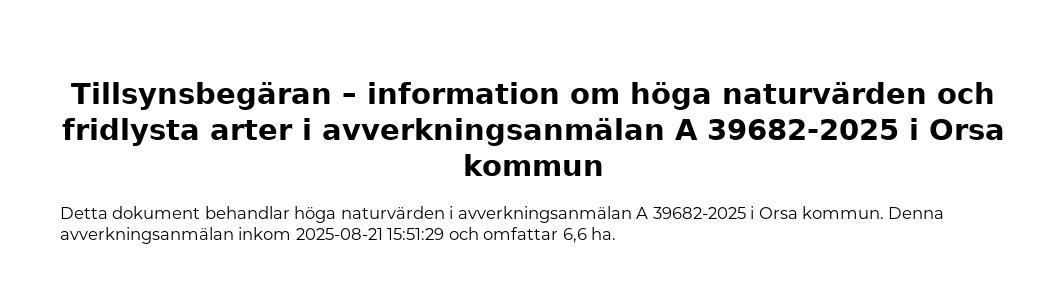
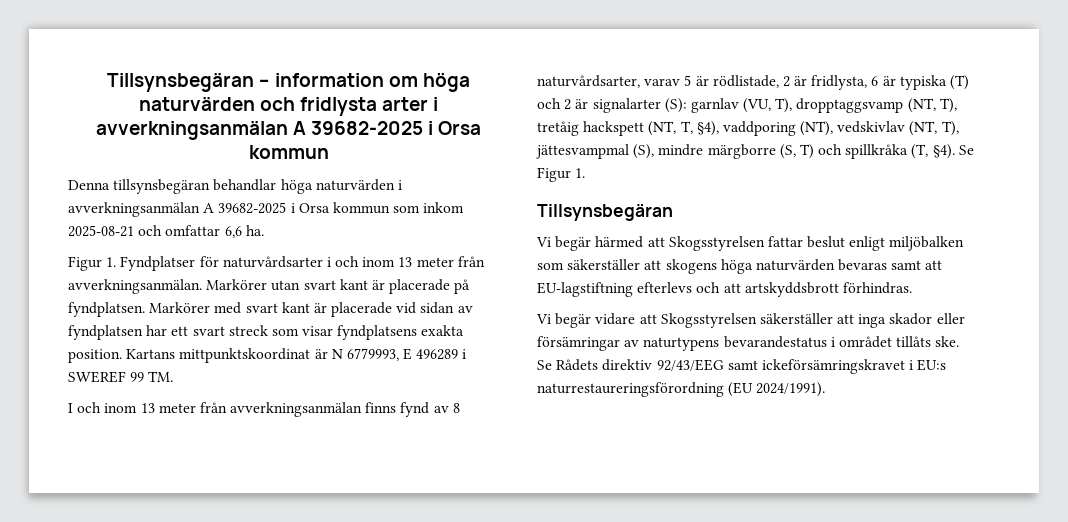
[60,206,201,219] Detta dokument -> [68,179,211,194] Denna tillsynsbegäran
[802,206,945,219] [60,227,234,244] kommun. Denna avverkningsanmälan -> [332,202,421,214] kommun som
[387,228,445,240] 15:51:29 -> (134, 231) none
(617, 233) none -> [68,256,485,271] [68,279,471,294] [68,302,473,317] [68,325,465,340] [68,348,467,363] [68,371,174,383] [68,402,460,417] [537,75,970,90] [537,98,957,113] [537,121,959,136] [536,144,974,159] [537,167,586,182] [537,204,673,221] [536,236,965,251] [537,259,943,274] [537,282,912,297] [536,313,965,328] [537,336,960,351] [537,359,947,374] [537,382,826,397] // Figur 1. Fyndplatser för naturvårdsarter i och inom 13 meter från avverkningsanmälan. Markörer utan svart kant är placerade på fyndplatsen. Markörer med svart kant är placerade vid sidan av fyndplatsen har ett svart streck som visar fyndplatsens exakta position. Kartans mittpunktskoordinat är N 6779993, E 496289 i SWEREF 99 TM. // I och inom 13 meter från avverkningsanmälan finns fynd av 8 naturvårdsarter, varav 5 är rödlistade, 2 är fridlysta, 6 är typiska (T) och 2 är signalarter (S): garnlav (VU, T), dropptaggsvamp (NT, T), tretåig hackspett (NT, T, §4), vaddporing (NT), vedskivlav (NT, T), jättesvampmal (S), mindre märgborre (S, T) och spillkråka (T, §4). Se Figur 1. // Tillsynsbegäran // Vi begär härmed att Skogsstyrelsen fattar beslut enligt miljöbalken som säkerställer att skogens höga naturvärden bevaras samt att EU-lagstiftning efterlevs och att artskyddsbrott förhindras. // Vi begär vidare att Skogsstyrelsen säkerställer att inga skador eller försämringar av naturtypens bevarandestatus i området tillåts ske. Se Rådets direktiv 92/43/EEG samt ickeförsämringskravet i EU:s naturrestaureringsförordning (EU 2024/1991).

